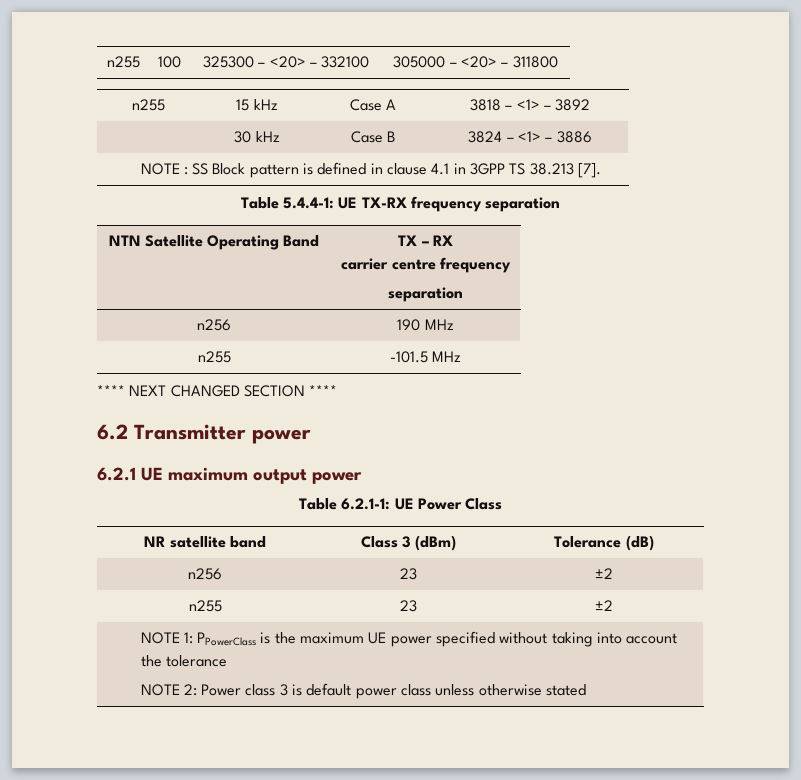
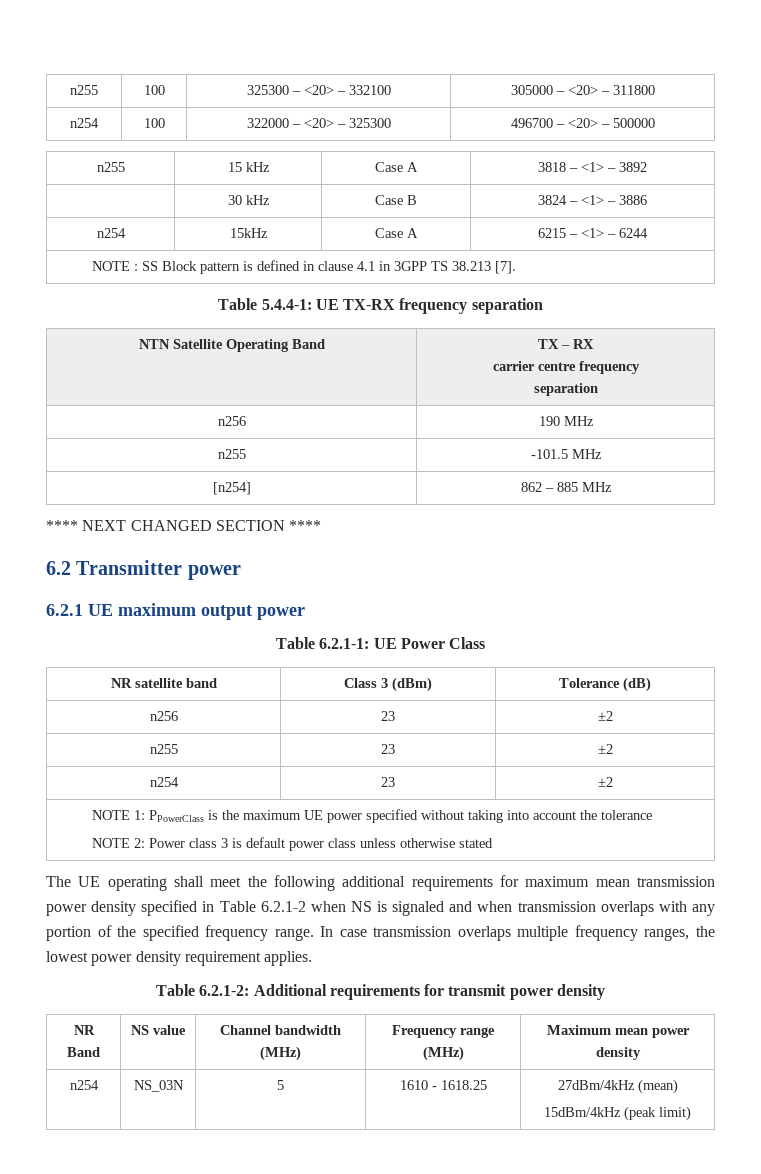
(558, 62) none -> [70,118,99,128] [143,118,165,128] [246,118,391,128] [510,118,655,128] // n254 | 100 | 322000 – <20> – 325300 | 496700 – <20> – 500000
(592, 137) none -> [96,228,126,238] [229,228,268,238] [375,228,419,238] [538,228,648,238] // n254 | 15kHz | Case A | 6215 – <1> – 6244
(462, 356) none -> [212,482,251,495] [520,482,612,492] // [n254] | 862 – 885 MHz
(613, 605) none -> [149,777,179,787] [381,777,396,787] [597,777,613,787] // n254 | 23 | ±2
(587, 690) none -> [46,875,715,891] [46,900,715,916] [46,925,716,941] [46,951,313,966] [155,984,606,1000] [73,1025,95,1035] [67,1047,100,1057] [131,1025,186,1035] [220,1025,341,1035] [260,1046,301,1061] [392,1025,496,1038] [422,1046,464,1061] [546,1025,690,1038] [595,1047,641,1060] [69,1080,99,1090] [133,1080,184,1092] [277,1080,284,1090] [399,1080,487,1090] [557,1079,678,1094] [544,1106,691,1121] // The UE operating shall meet the following additional requirements for maximum mean transmission power density specified in Table 6.2.1-2 when NS is signaled and when transmission overlaps with any portion of the specified frequency range. In case transmission overlaps multiple frequency ranges, the lowest power density requirement applies. // Table 6.2.1-2: Additional requirements for transmit power density // NR Band | NS value | Channel bandwidth (MHz) | Frequency range (MHz) | Maximum mean power density // n254 | NS_03N | 5 | 1610 - 1618.25 | 27dBm/4kHz (mean) // 15dBm/4kHz (peak limit)

